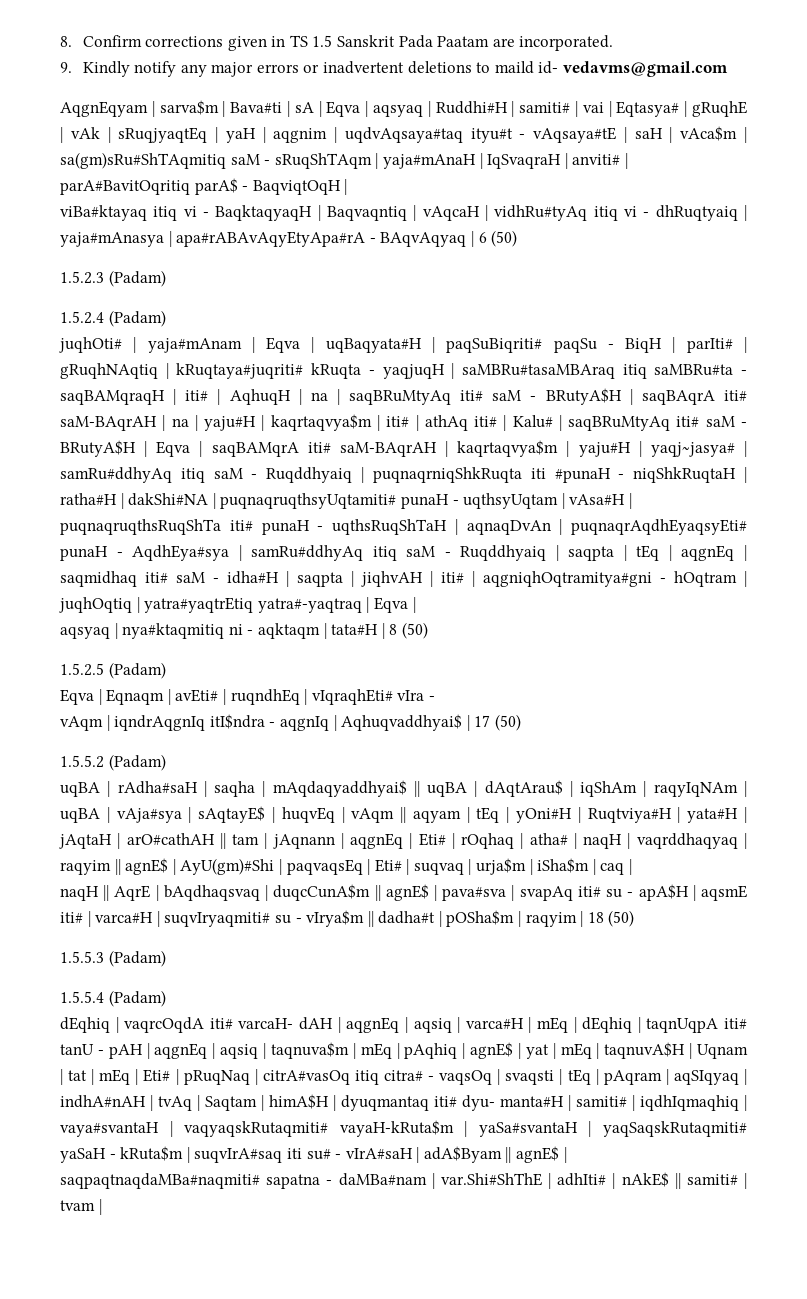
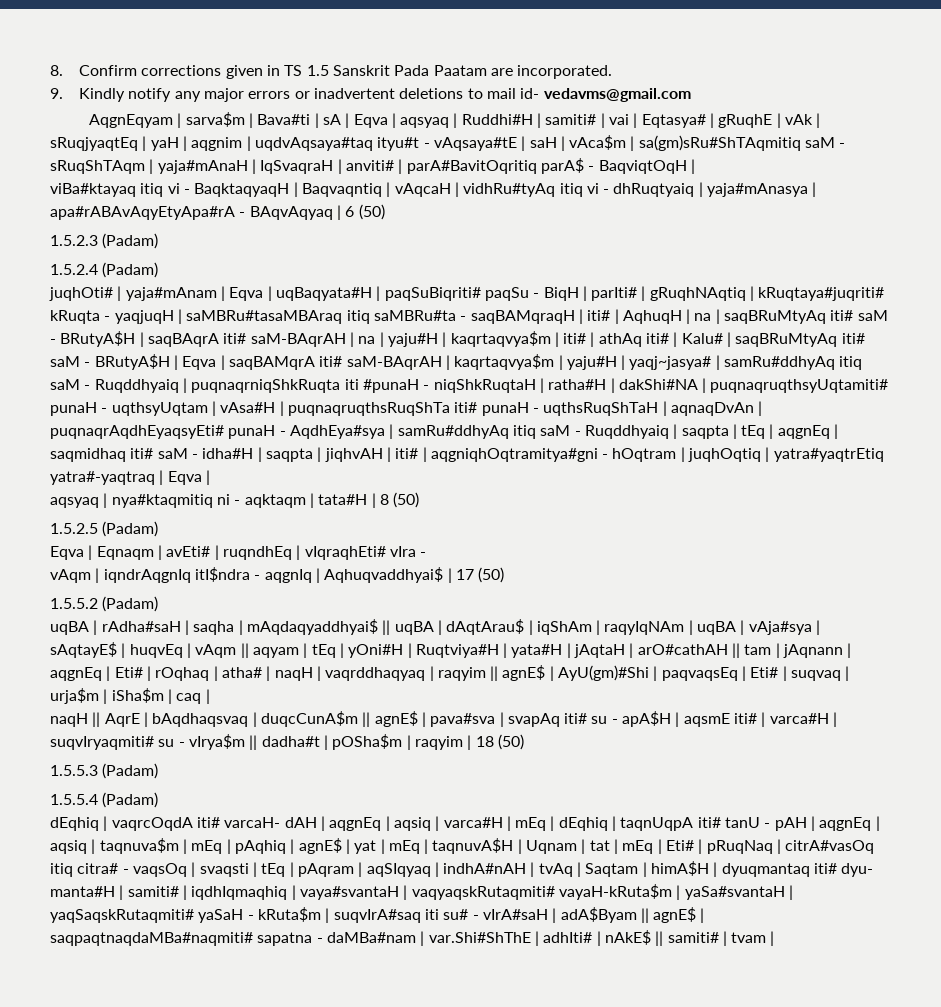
[494,61,534,74] maild -> [486,88,516,99] mail

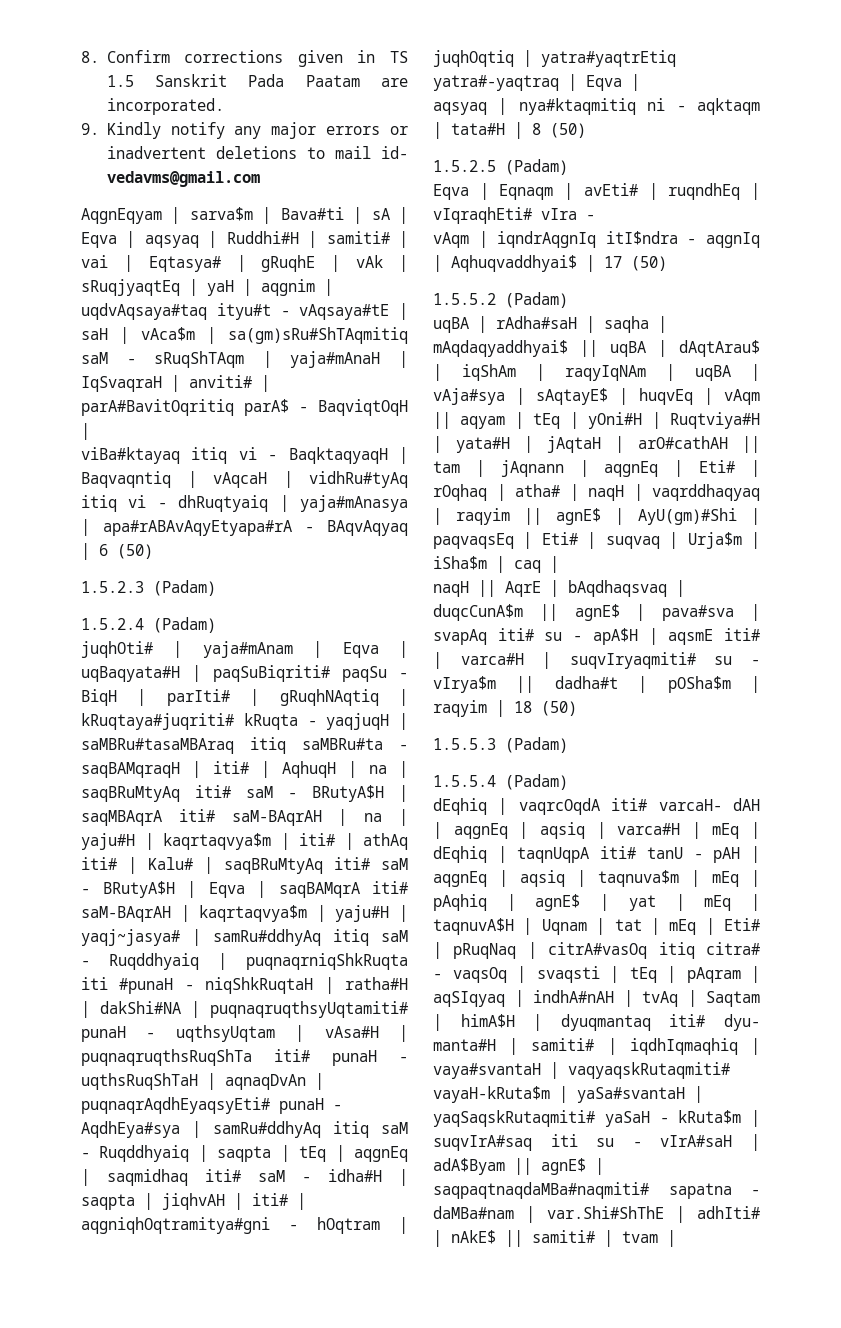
[50,206,235,220] apa#rABAvAqyEtyApa#rA -> [103,520,292,536] apa#rABAvAqyEtyapa#rA
[147,333,219,347] saqBAqrA -> [81,810,162,826] saqMBAqrA
[50,688,99,704] urja$m -> [687,532,742,549] Urja$m
[443,909,469,920] su# -> [596,1138,615,1147] su

